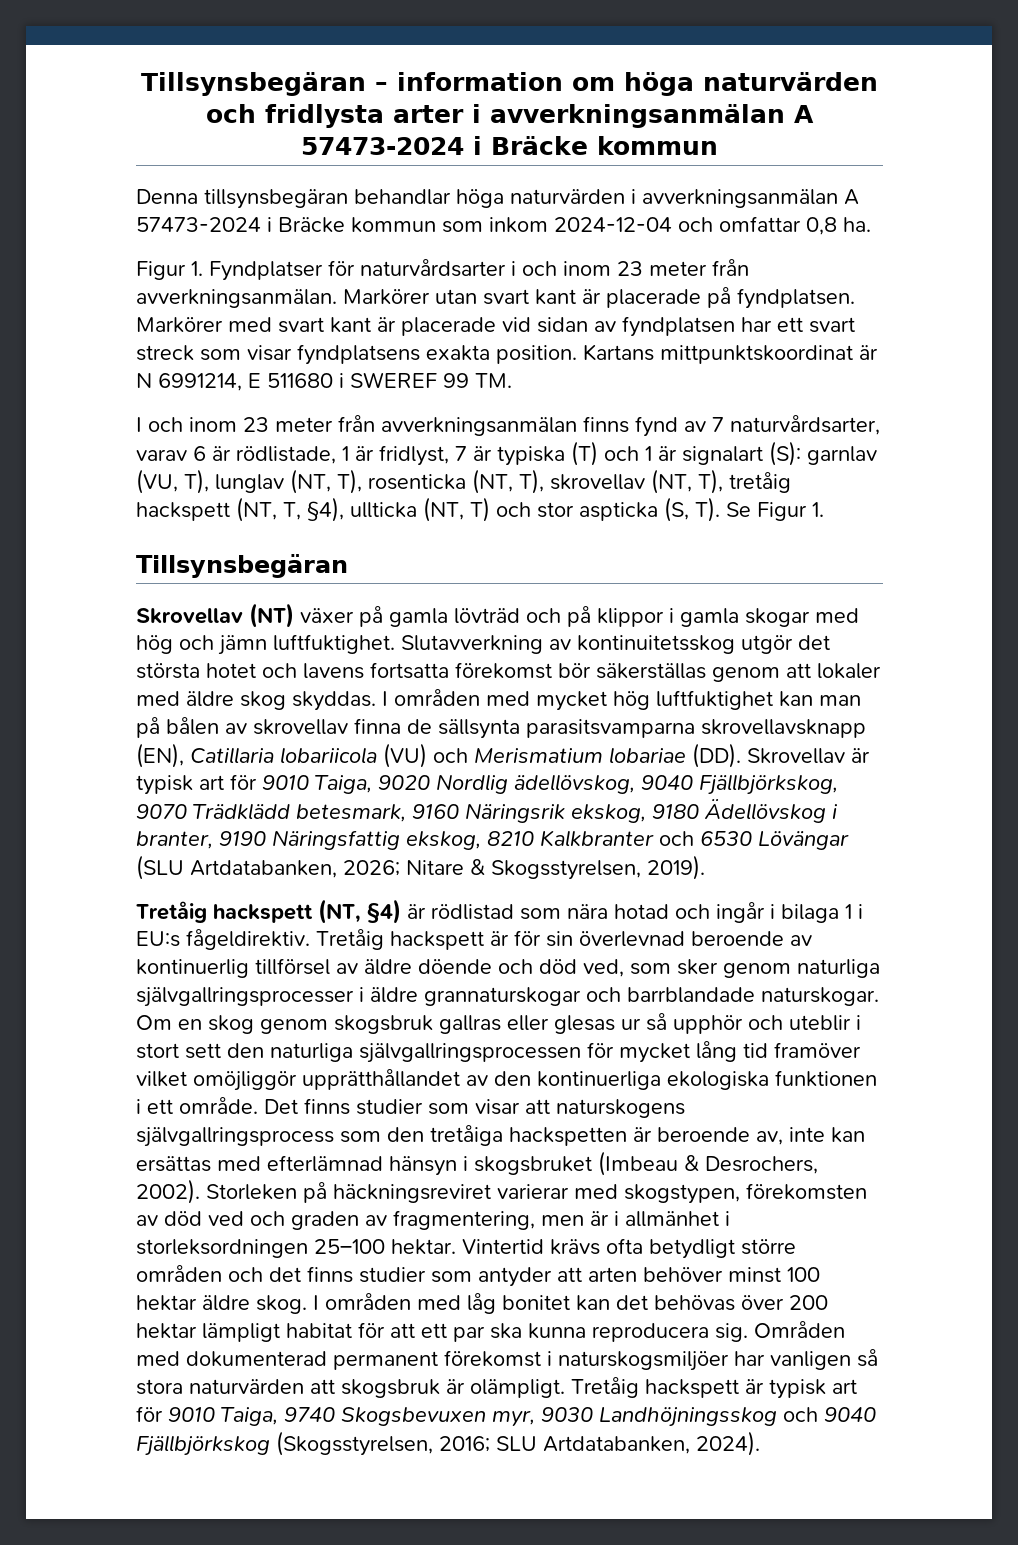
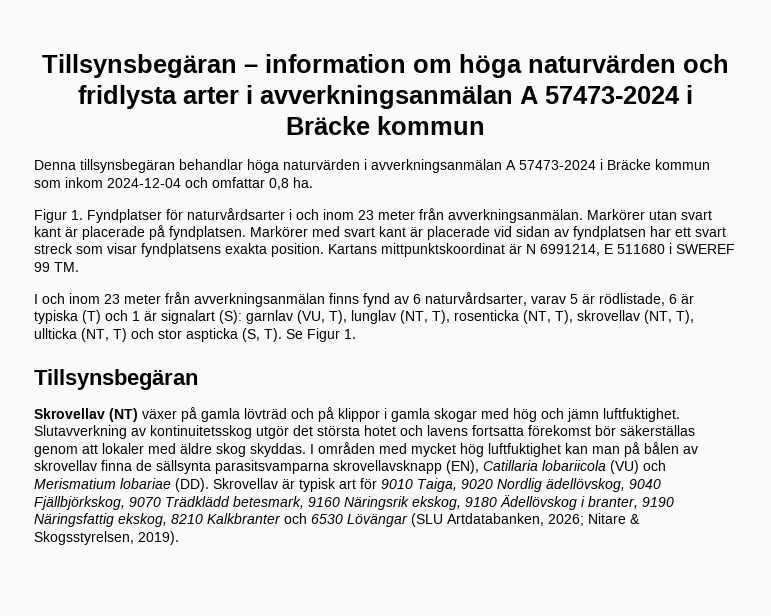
[712,417,724,432] 7 -> [413,294,421,304] 6
[193,446,206,461] 6 -> [570,294,578,304] 5
[342,445,467,466] 1 är fridlyst, 7 -> [669,294,677,304] 6
[729,472,791,493] [136,497,344,522] tretåig hackspett (NT, T, §4), -> (694, 317) none
[136,899,863,924] [136,929,812,950] [136,958,880,978] [136,987,879,1007] [136,1013,861,1034] [136,1041,861,1063] [136,1069,877,1091] [136,1097,685,1118] [136,1125,865,1147] [136,1151,818,1176] [136,1179,867,1204] [136,1210,730,1230] [136,1238,796,1259] [136,1265,820,1287] [136,1293,828,1314] [136,1321,845,1342] [136,1349,878,1371] [136,1377,857,1399] [136,1406,876,1427] [136,1431,760,1456] // Tretåig hackspett (NT, §4) är rödlistad som nära hotad och ingår i bilaga 1 i EU:s fågeldirektiv. Tretåig hackspett är för sin överlevnad beroende av kontinuerlig tillförsel av äldre döende och död ved, som sker genom naturliga självgallringsprocesser i äldre grannaturskogar och barrblandade naturskogar. Om en skog genom skogsbruk gallras eller glesas ur så upphör och uteblir i stort sett den naturliga självgallringsprocessen för mycket lång tid framöver vilket omöjliggör upprätthållandet av den kontinuerliga ekologiska funktionen i ett område. Det finns studier som visar att naturskogens självgallringsprocess som den tretåiga hackspetten är beroende av, inte kan ersättas med efterlämnad hänsyn i skogsbruket (Imbeau & Desrochers, 2002). Storleken på häckningsreviret varierar med skogstypen, förekomsten av död ved och graden av fragmentering, men är i allmänhet i storleksordningen 25–100 hektar. Vintertid krävs ofta betydligt större områden och det finns studier som antyder att arten behöver minst 100 hektar äldre skog. I områden med låg bonitet kan det behövas över 200 hektar lämpligt habitat för att ett par ska kunna reproducera sig. Områden med dokumenterad permanent förekomst i naturskogsmiljöer har vanligen så stora naturvärden att skogsbruk är olämpligt. Tretåig hackspett är typisk art för 9010 Taiga, 9740 Skogsbevuxen myr, 9030 Landhöjningsskog och 9040 Fjällbjörkskog (Skogsstyrelsen, 2016; SLU Artdatabanken, 2024). -> (179, 538) none

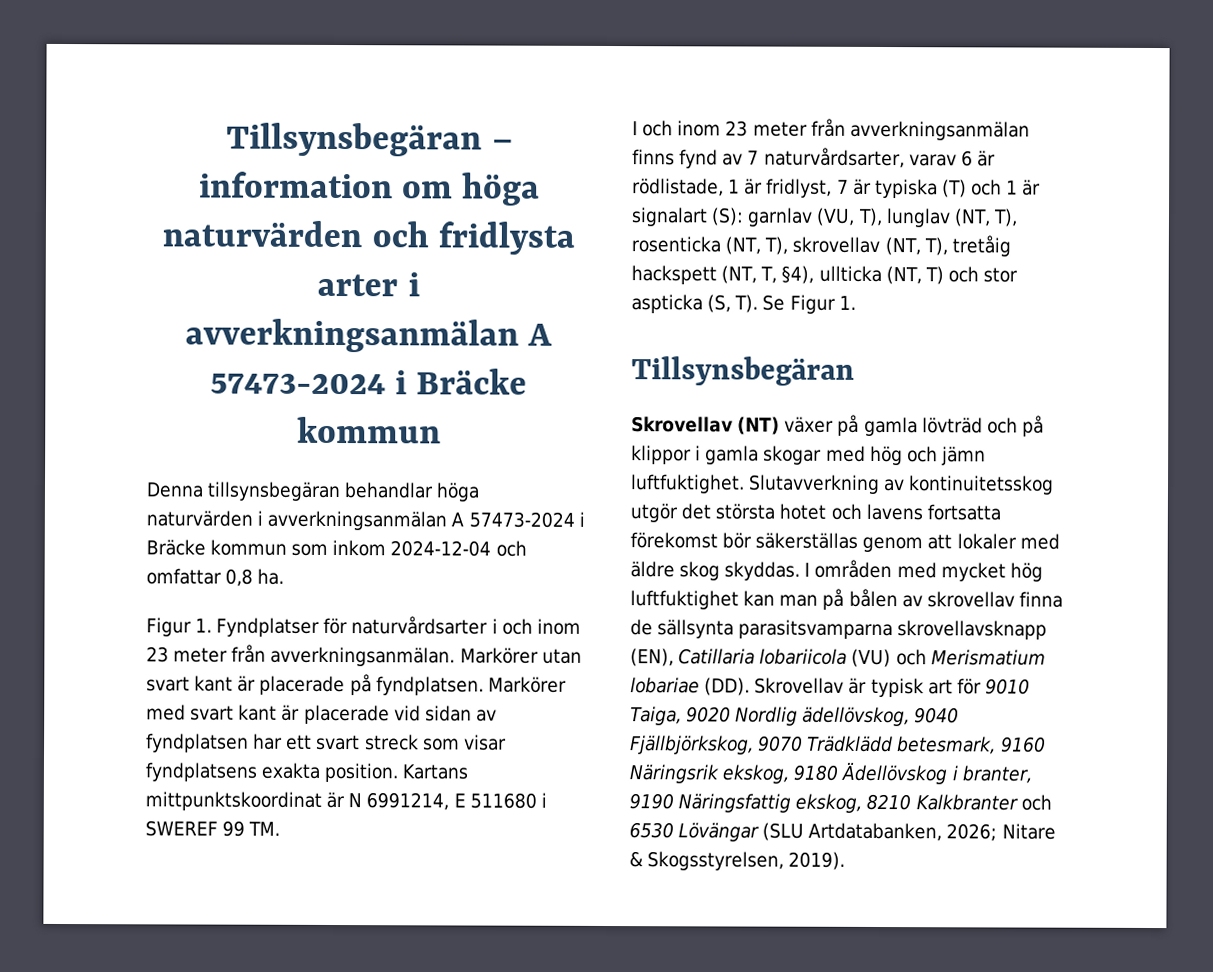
[413,294,421,304] 6 -> [747,150,760,165] 7
[570,294,578,304] 5 -> [960,150,973,167] 6
[669,294,677,304] 6 -> [728,178,849,198] 1 är fridlyst, 7
(694, 317) none -> [951,235,1011,257] [631,265,815,285] tretåig hackspett (NT, T, §4),

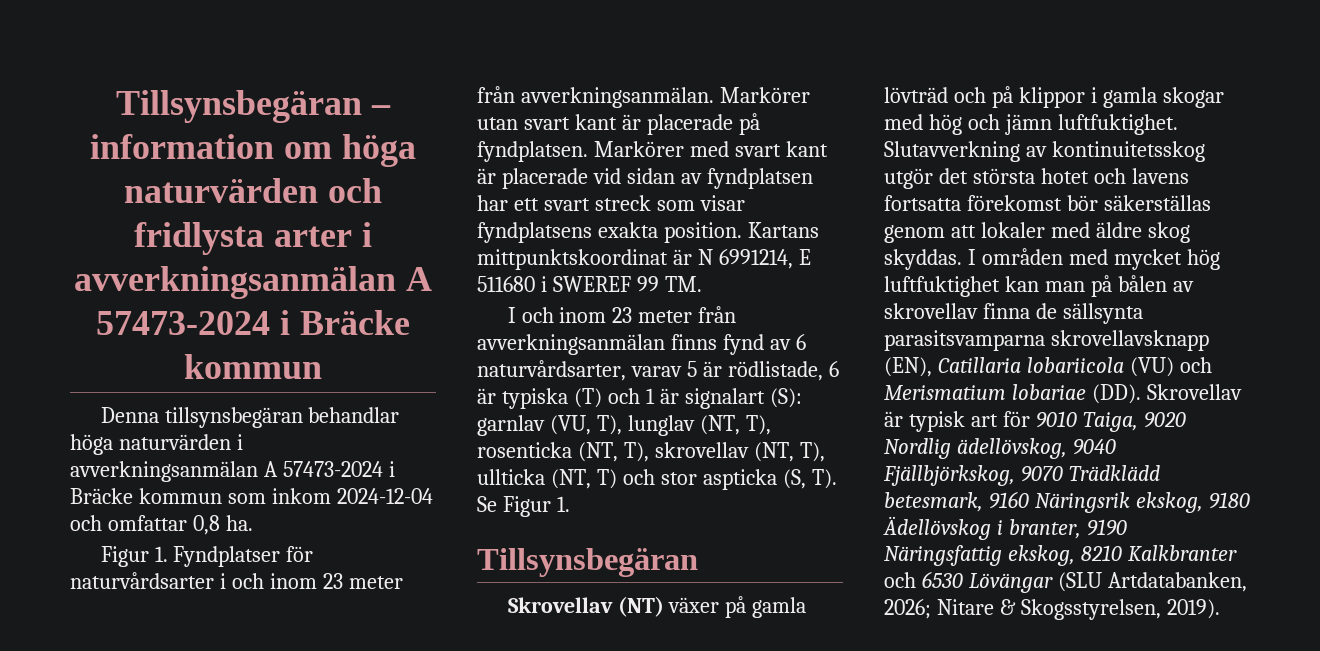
[747,150,760,165] 7 -> [795,334,806,350] 6
[960,150,973,167] 6 -> [686,361,697,377] 5
[728,178,849,198] 1 är fridlyst, 7 -> [828,361,839,377] 6
[951,235,1011,257] [631,265,815,285] tretåig hackspett (NT, T, §4), -> (825, 452) none

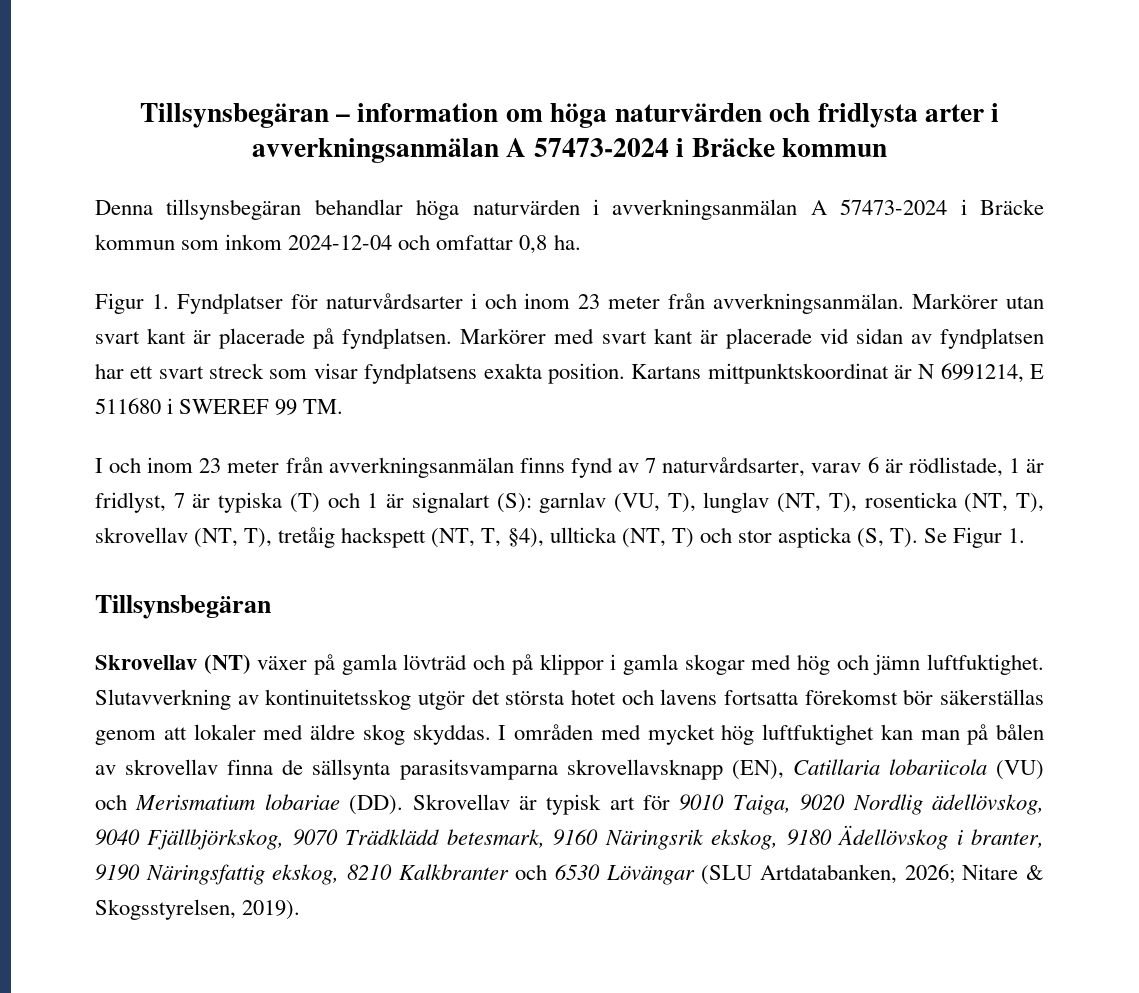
[795,334,806,350] 6 -> [645,458,657,473] 7
[686,361,697,377] 5 -> [867,457,879,473] 6
[828,361,839,377] 6 -> [1008,458,1044,473] [95,492,185,513] 1 är fridlyst, 7
(825, 452) none -> [278,527,544,548] tretåig hackspett (NT, T, §4),

